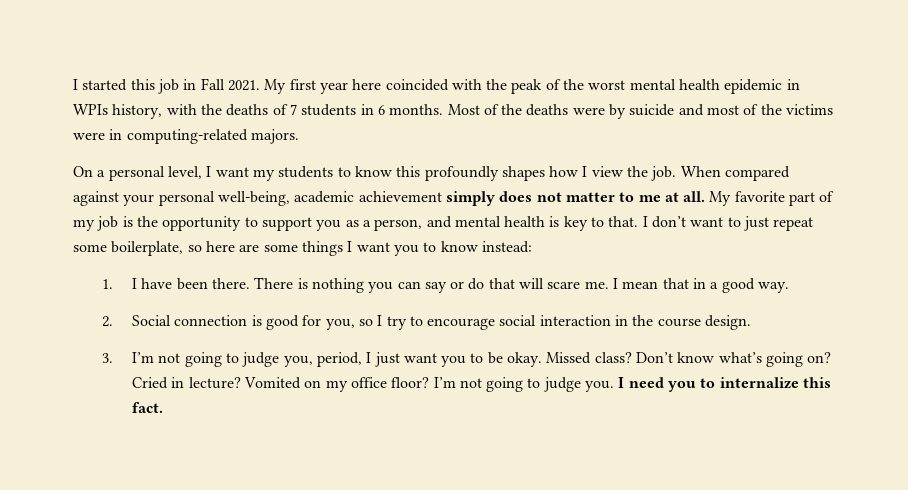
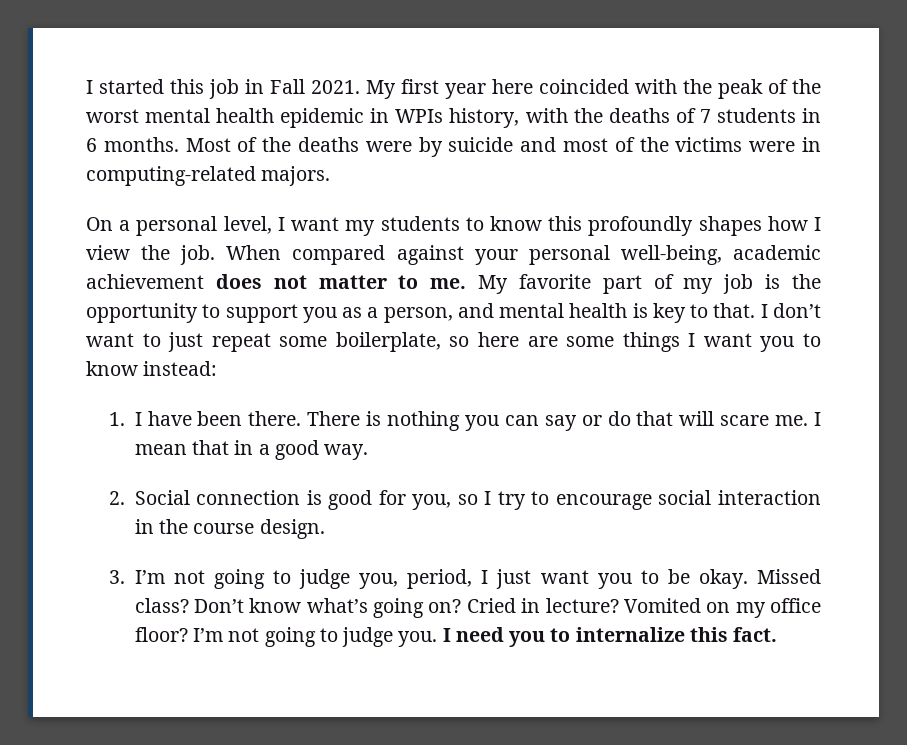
[445,191,495,206] simply -> (204, 281) none
[638,191,706,202] me at all. -> [430,278,467,289] me.

